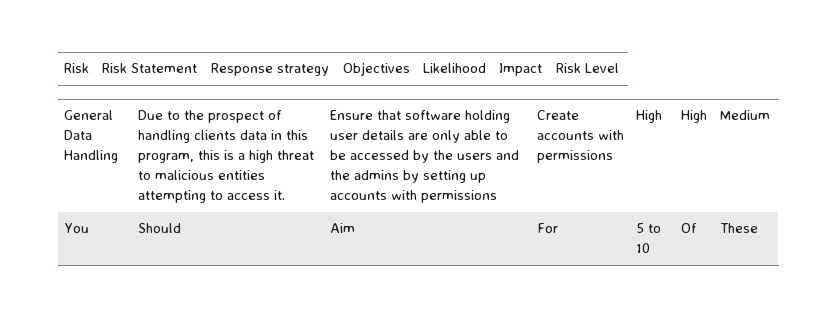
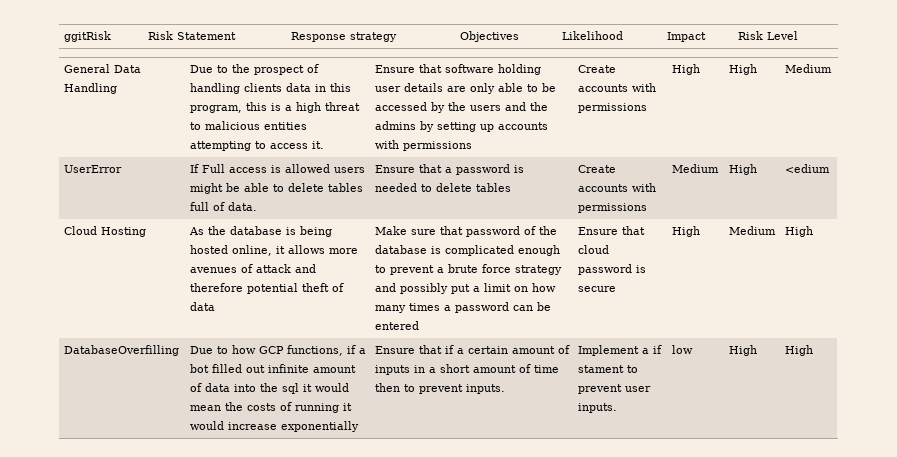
[64,63,90,73] Risk -> [63,31,111,42] ggitRisk
[64,223,90,233] [138,223,182,233] [330,223,356,233] [537,223,559,233] [636,223,662,233] [636,243,651,253] [681,223,698,233] [720,223,759,233] You | Should | Aim | For | 5 to 10 | Of | These -> [63,165,122,173] [189,164,365,173] [189,183,363,194] [189,202,257,211] [374,164,524,175] [374,183,511,192] [577,165,616,173] [577,183,656,192] [577,203,647,213] [671,164,719,173] [728,164,757,175] [784,164,830,173] [63,226,146,237] [188,226,332,237] [189,245,358,256] [189,264,316,273] [189,283,344,294] [189,302,215,311] [374,226,557,237] [374,245,560,256] [374,264,562,275] [374,283,556,294] [374,302,551,313] [374,321,419,330] [577,226,645,235] [577,245,609,254] [577,264,646,275] [577,286,616,292] [671,226,700,237] [728,226,776,235] [784,226,813,237] [63,345,179,356] [189,345,366,356] [189,364,356,373] [189,383,349,394] [189,402,352,413] [189,421,359,432] [374,345,570,354] [374,364,559,375] [374,383,505,394] [577,345,662,356] [577,365,638,373] [577,384,651,394] [577,403,617,413] [671,345,693,354] [728,345,757,356] [784,345,813,356] UserError | If Full access is allowed users might be able to delete tables full of data. | Ensure that a password is needed to delete tables | Create accounts with permissions | Medium | High | <edium // Cloud Hosting | As the database is being hosted online, it allows more avenues of attack and therefore potential theft of data | Make sure that password of the database is complicated enough to prevent a brute force strategy and possibly put a limit on how many times a password can be entered | Ensure that cloud password is secure | High | Medium | High // DatabaseOverfilling | Due to how GCP functions, if a bot filled out infinite amount of data into the sql it would mean the costs of running it would increase exponentially | Ensure that if a certain amount of inputs in a short amount of time then to prevent inputs. | Implement a if stament to prevent user inputs. | low | High | High

